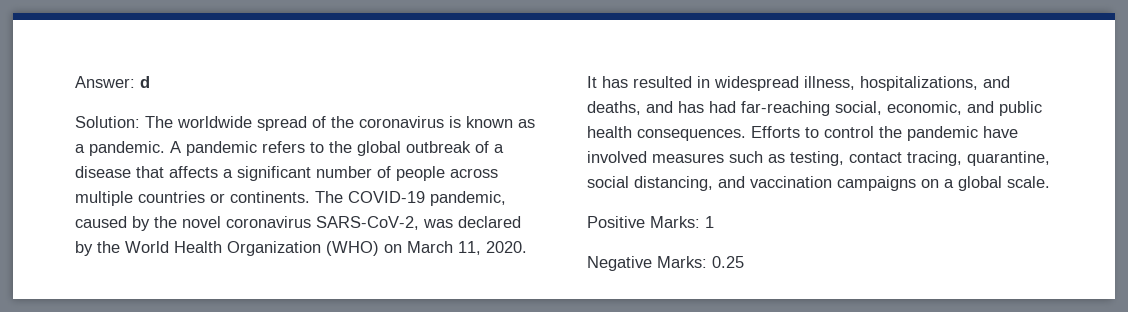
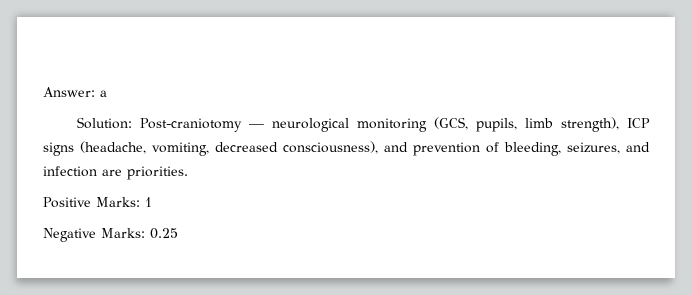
[140,76,150,88] d -> [100,90,107,97] a
[145,116,535,131] [75,141,504,156] [75,166,498,181] [75,191,506,206] [75,216,521,231] [75,241,527,256] [587,76,1010,91] [587,101,1042,116] [587,126,1018,141] [587,151,1050,166] [587,176,1050,191] The worldwide spread of the coronavirus is known as a pandemic. A pandemic refers to the global outbreak of a disease that affects a significant number of people across multiple countries or continents. The COVID-19 pandemic, caused by the novel coronavirus SARS-CoV-2, was declared by the World Health Organization (WHO) on March 11, 2020. It has resulted in widespread illness, hospitalizations, and deaths, and has had far-reaching social, economic, and public health consequences. Efforts to control the pandemic have involved measures such as testing, contact tracing, quarantine, social distancing, and vaccination campaigns on a global scale. -> [139,117,651,132] [43,141,650,156] [43,166,188,180] Post-craniotomy — neurological monitoring (GCS, pupils, limb strength), ICP signs (headache, vomiting, decreased consciousness), and prevention of bleeding, seizures, and infection are priorities.

